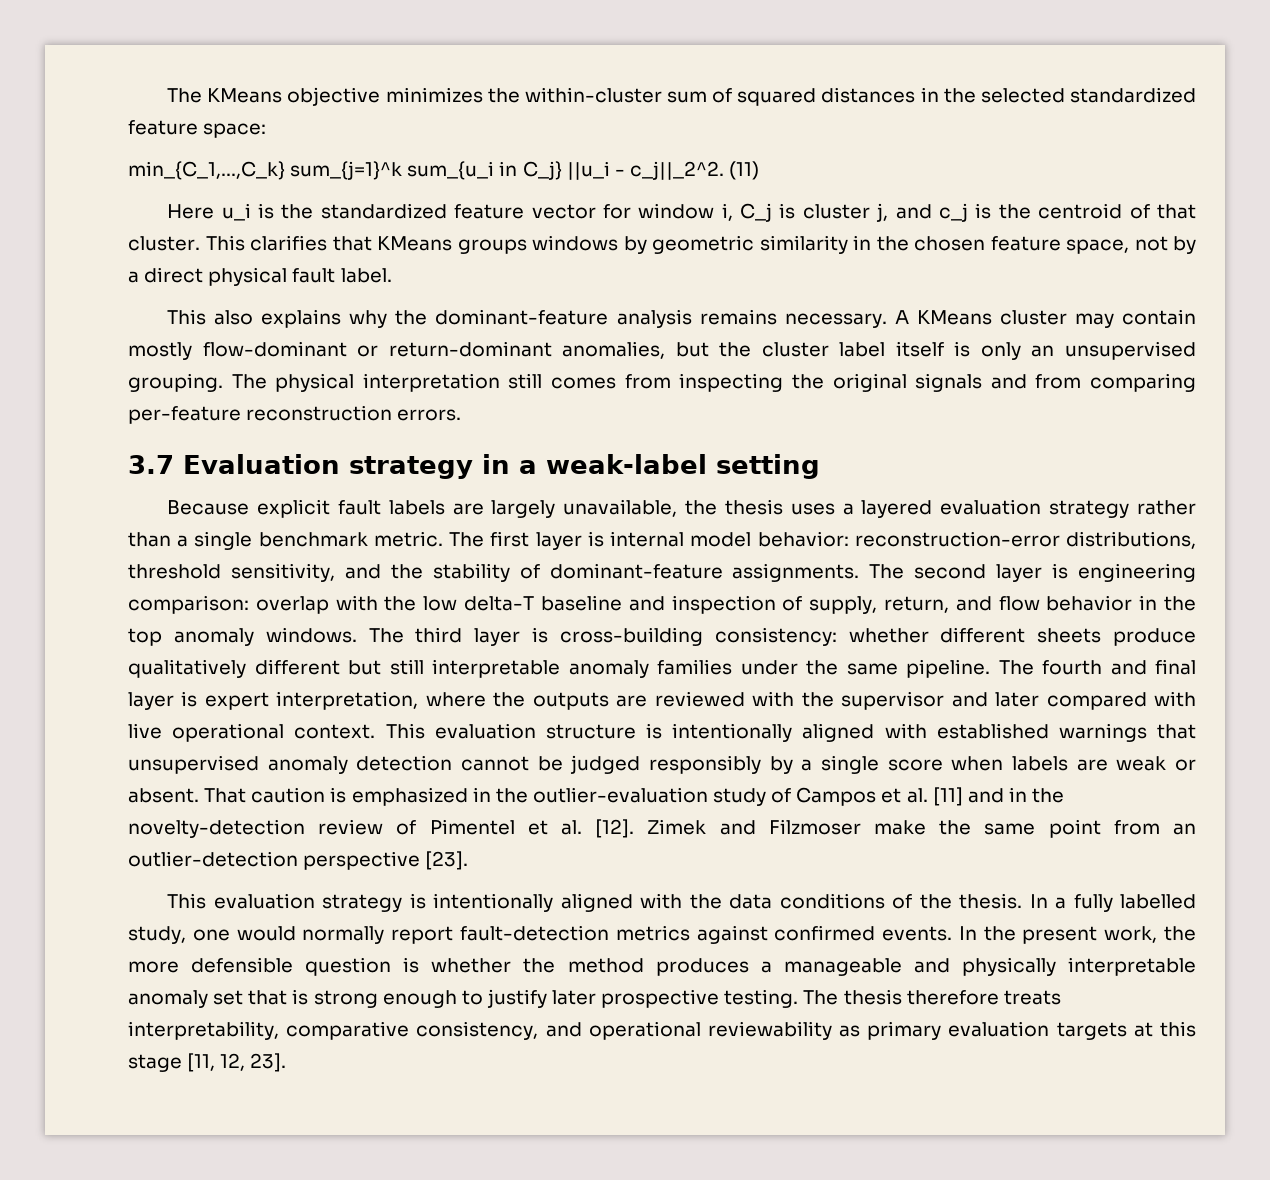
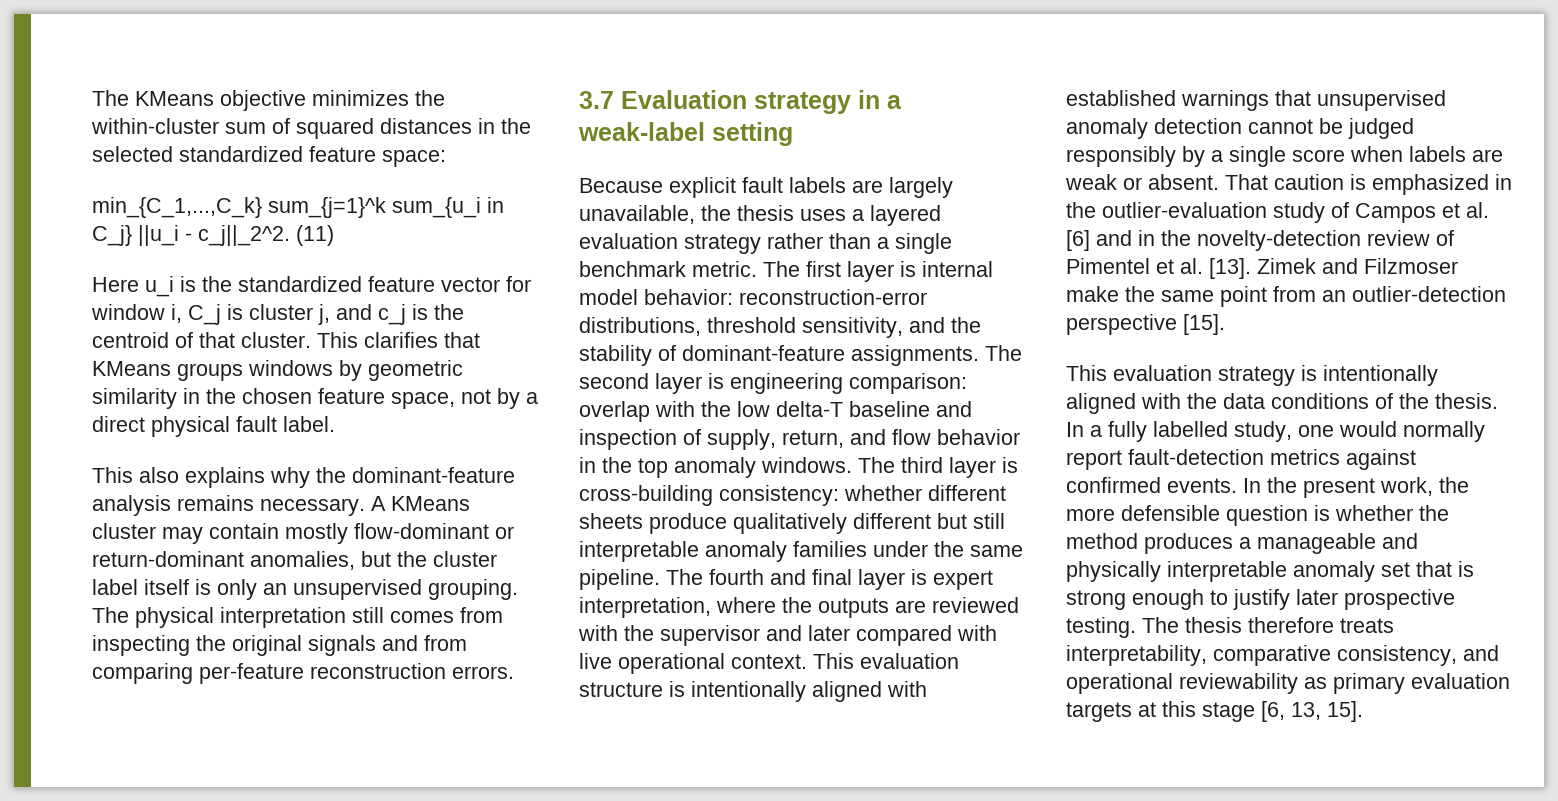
[932,787,963,806] [11] -> [1066,230,1090,251] [6]
[595,819,635,838] [12]. -> [1209,258,1251,279] [13].
[425,851,469,870] [23]. -> [1183,314,1225,335] [15].
[187,1053,287,1072] [11, 12, 23]. -> [1261,701,1363,722] [6, 13, 15].

